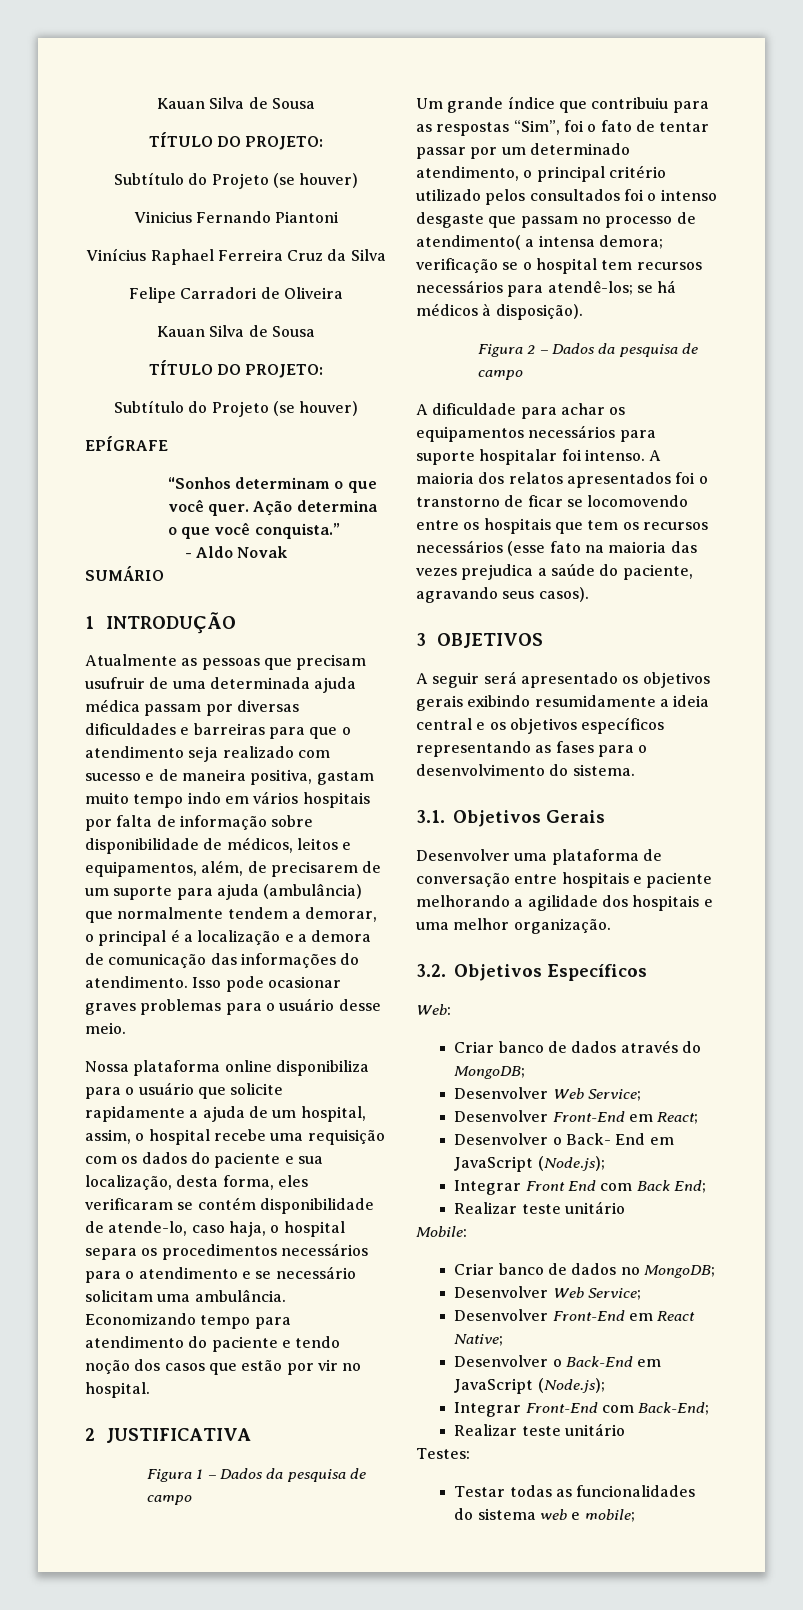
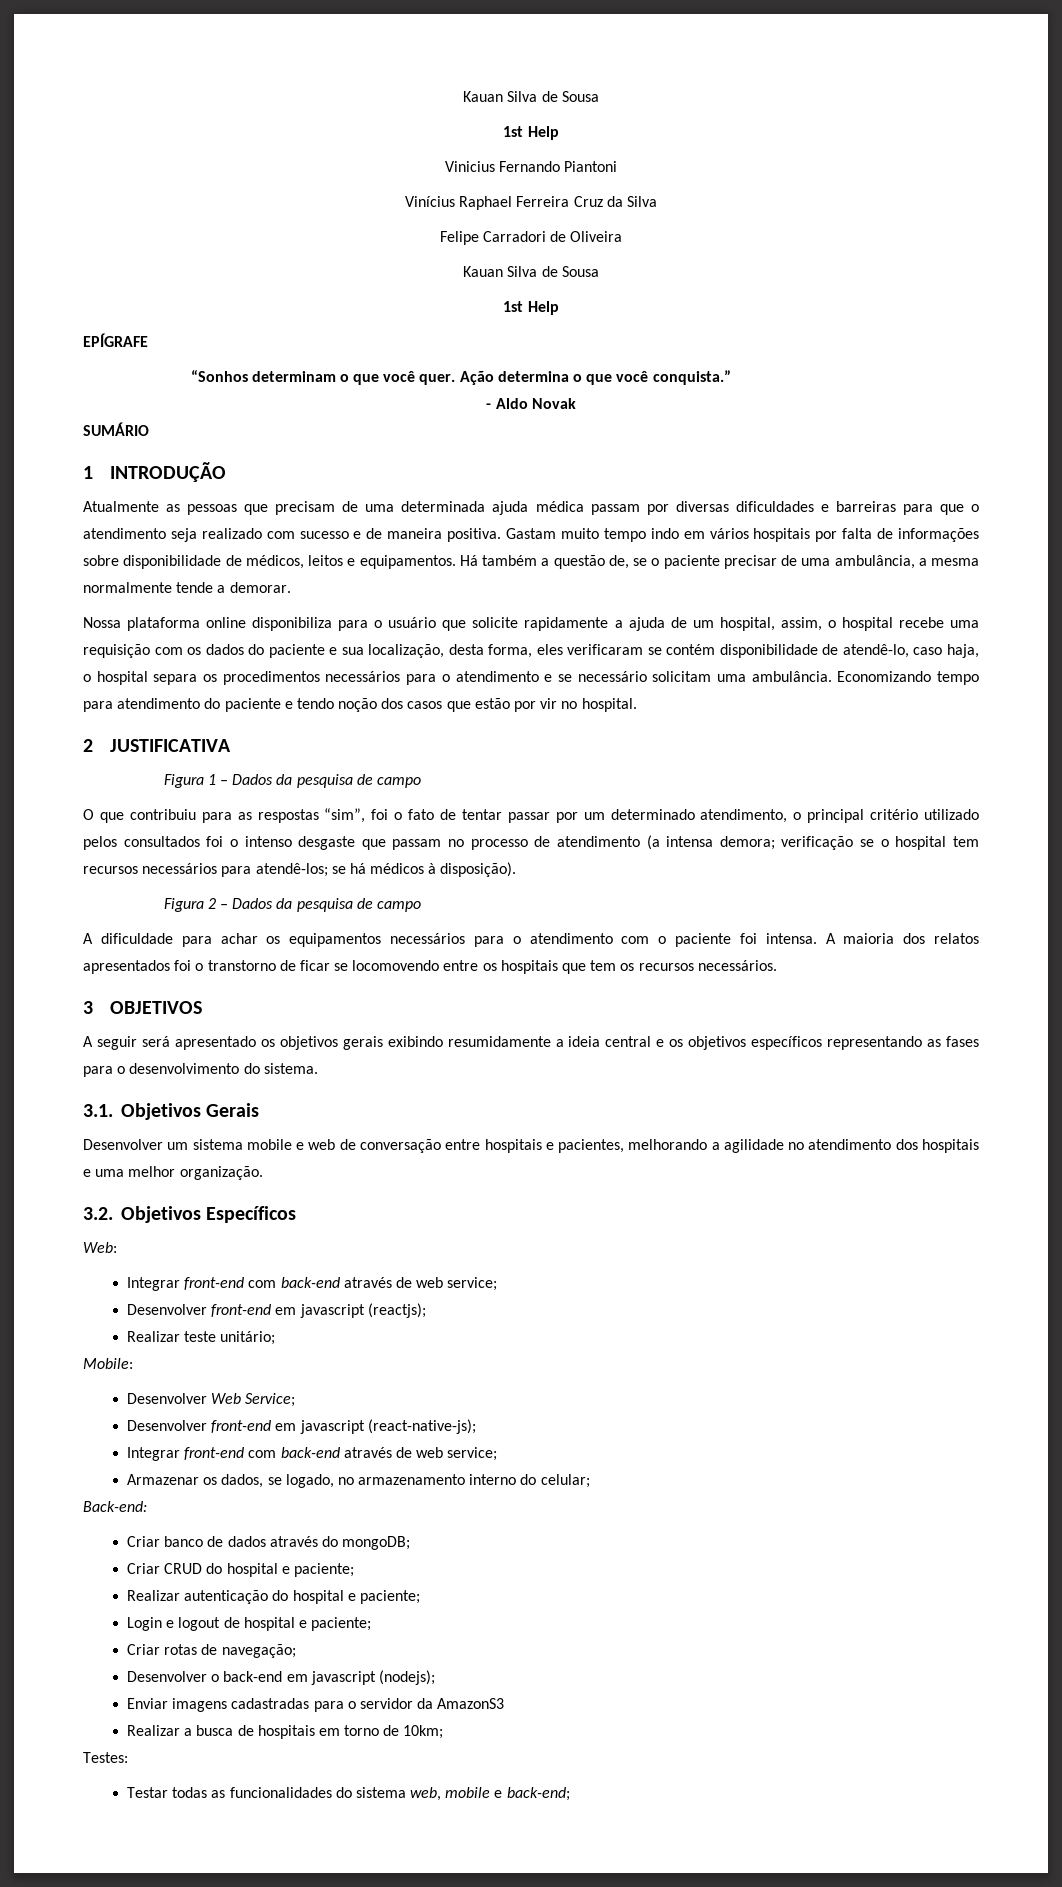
[157,97,315,109] [148,132,324,150] [113,172,359,189] Kauan Silva de Sousa // TÍTULO DO PROJETO: // Subtítulo do Projeto (se houver) -> [463,91,599,102] [503,126,559,140] Kauan Silva de Sousa // 1st Help
[148,360,324,378] [113,400,359,417] TÍTULO DO PROJETO: // Subtítulo do Projeto (se houver) -> [503,301,559,315] 1st Help
[85,677,145,689] usufruir -> (336, 508) none
[250,769,374,785] positiva, gastam -> [447,528,557,542] positiva. Gastam
[179,815,267,830] informação -> [898,528,980,542] informações
[85,860,382,877] [85,883,363,900] [85,907,378,923] [85,929,372,946] [85,953,360,968] [85,976,341,992] [85,998,381,1015] [85,1022,126,1034] equipamentos, além, de precisarem de um suporte para ajuda (ambulância) que normalmente tendem a demorar, o principal é a localização e a demora de comunicação das informações do atendimento. Isso pode ocasionar graves problemas para o usuário desse meio. -> [359,555,979,569] [83,582,291,593] equipamentos. Há também a questão de, se o paciente precisar de uma ambulância, a mesma normalmente tende a demorar.
[108,1221,188,1236] atende-lo, -> [842,644,909,658] atendê-lo,
[416,96,555,113] Um grande índice -> [83,809,94,820] O
[513,120,560,135] “Sim”, -> [324,808,366,823] “sim”,
[416,235,535,250] atendimento( a -> [556,835,660,850] atendimento (a
[416,449,645,465] suporte hospitalar foi intenso. -> [512,933,817,947] o atendimento com o paciente foi intensa.
[416,540,697,556] [416,564,693,580] [416,587,589,603] necessários (esse fato na maioria das vezes prejudica a saúde do paciente, agravando seus casos). -> [697,960,777,971] necessários.
[514,849,639,865] uma plataforma -> [167,1139,336,1150] um sistema mobile e web
[646,872,713,888] paciente -> [558,1139,625,1153] pacientes,
(598, 903) none -> [788,1139,892,1150] no atendimento
(451, 1009) none -> [126,1277,498,1291] [126,1303,426,1318] [126,1331,276,1345] [83,1358,133,1369] [126,1393,296,1407] [126,1419,476,1434] [126,1447,498,1461] [126,1474,590,1488] [83,1501,147,1512] // Integrar front-end com back-end através de web service; // Desenvolver front-end em javascript (reactjs); // Realizar teste unitário; // Mobile: // Desenvolver Web Service; // Desenvolver front-end em javascript (react-native-js); // Integrar front-end com back-end através de web service; // Armazenar os dados, se logado, no armazenamento interno do celular; // Back-end:
[454,1066,526,1079] [454,1087,641,1101] [454,1110,699,1124] [454,1133,674,1145] [454,1156,605,1172] [454,1180,706,1195] [454,1201,625,1214] [416,1226,467,1237] [454,1263,715,1278] [454,1286,641,1300] [454,1309,696,1321] [454,1334,504,1346] [454,1355,662,1367] [454,1378,605,1394] [454,1402,710,1417] [454,1423,625,1436] MongoDB; // Desenvolver Web Service; // Desenvolver Front-End em React; // Desenvolver o Back- End em JavaScript (Node.js); // Integrar Front End com Back End; // Realizar teste unitário // Mobile: // Criar banco de dados no MongoDB; // Desenvolver Web Service; // Desenvolver Front-End em React Native; // Desenvolver o Back-End em JavaScript (Node.js); // Integrar Front-End com Back-End; // Realizar teste unitário -> [342,1536,411,1550] [126,1563,354,1577] [126,1590,420,1604] [126,1617,372,1631] [126,1644,296,1658] [126,1670,435,1685] [126,1698,505,1712] [126,1725,444,1739] mongoDB; // Criar CRUD do hospital e paciente; // Realizar autenticação do hospital e paciente; // Login e logout de hospital e paciente; // Criar rotas de navegação; // Desenvolver o back-end em javascript (nodejs); // Enviar imagens cadastradas para o servidor da AmazonS3 // Realizar a busca de hospitais em torno de 10km;
[539,1509,635,1522] web e mobile; -> [410,1787,570,1801] web, mobile e back-end;

